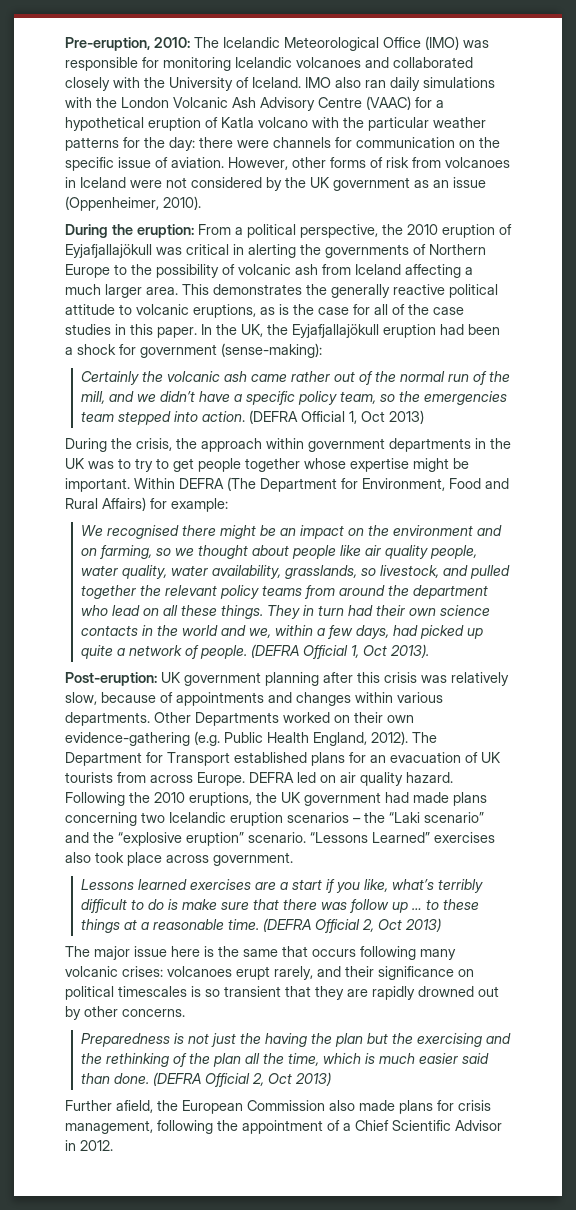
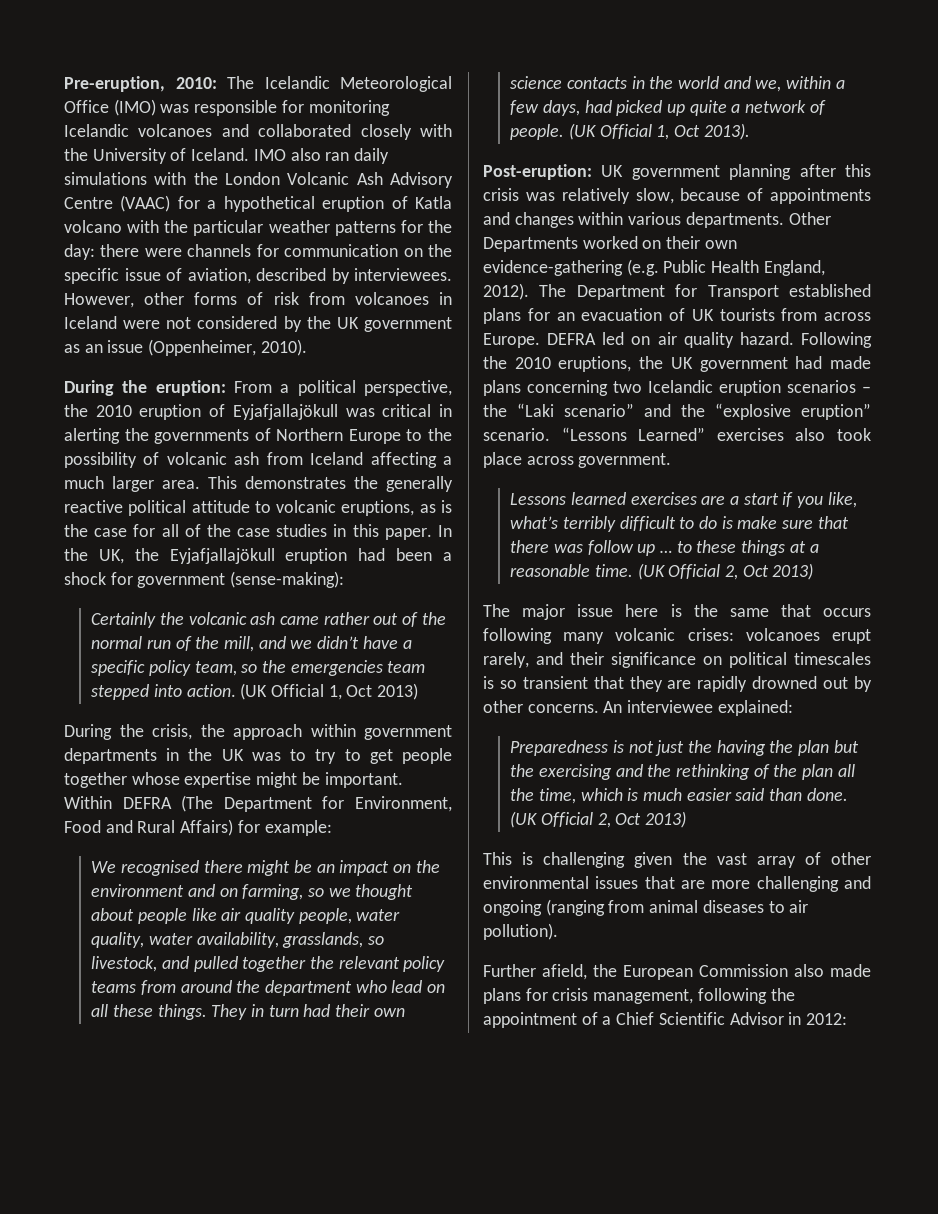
[171,157,224,168] aviation. -> [187,268,452,284] aviation, described by interviewees.
[249,410,299,424] (DEFRA -> [240,683,268,700] (UK
[251,644,300,658] (DEFRA -> [568,123,596,140] (UK
[263,918,312,932] (DEFRA -> [637,563,665,580] (UK
(185, 1013) none -> [603,700,793,716] An interviewee explained:
[153,1072,332,1087] (DEFRA Official 2, Oct 2013) -> [510,811,686,828] [483,852,871,868] [483,876,871,892] [483,899,809,916] [483,923,558,940] (UK Official 2, Oct 2013) // This is challenging given the vast array of other environmental issues that are more challenging and ongoing (ranging from animal diseases to air pollution).
[80,1140,113,1151] 2012. -> [806,1013,848,1025] 2012:

